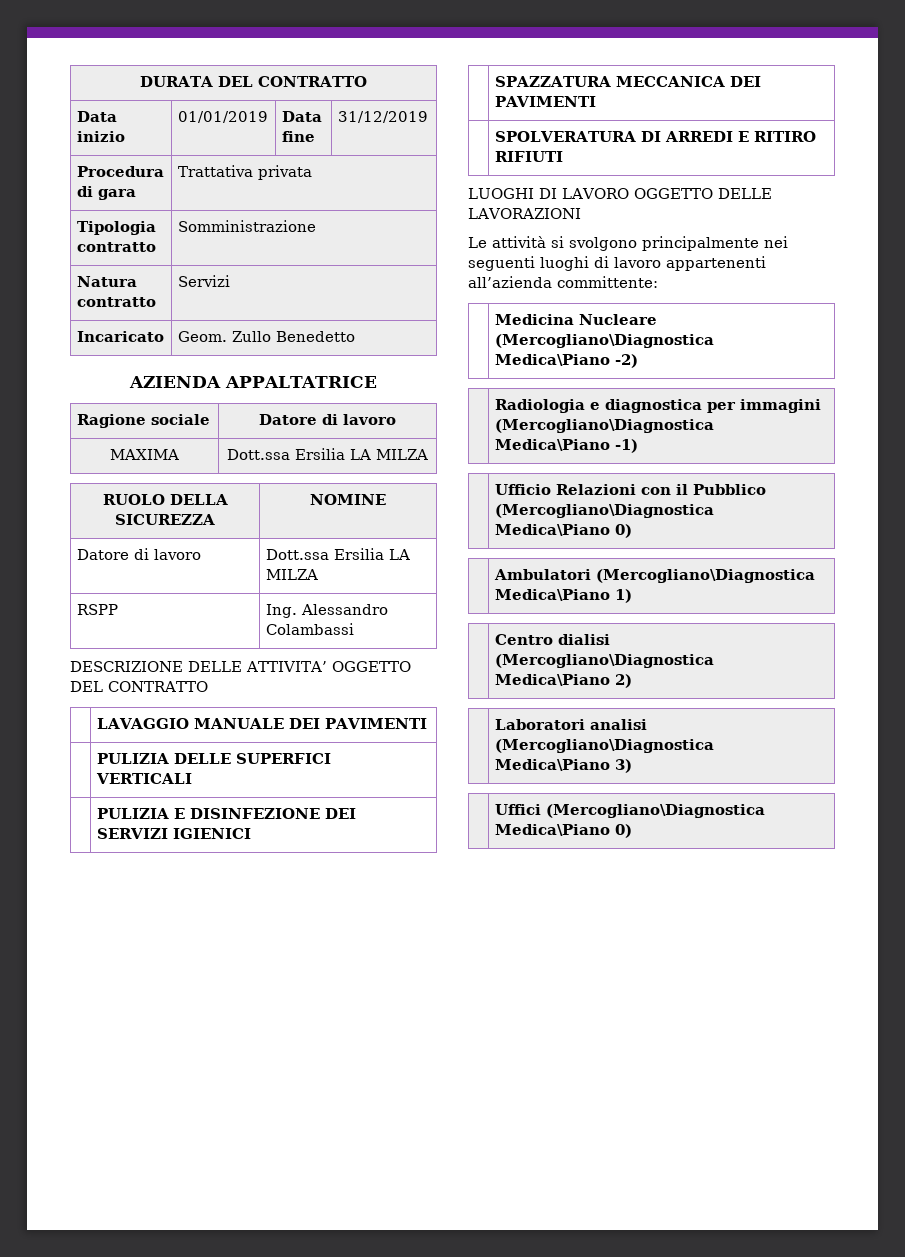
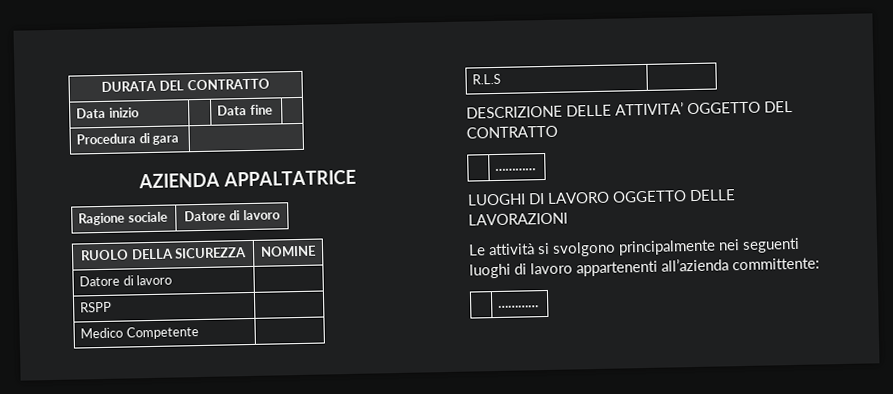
[177,111,268,123] 01/01/2019 -> (140, 112) none
[337,111,428,123] 31/12/2019 -> (273, 109) none
[177,165,312,180] [76,221,156,235] [76,242,156,252] [177,220,316,232] [76,276,137,287] [76,297,156,307] [177,275,230,287] [76,331,164,342] [177,331,355,342] Trattativa privata // Tipologia contratto | Somministrazione // Natura contratto | Servizi // Incaricato | Geom. Zullo Benedetto -> (180, 140) none
[110,449,179,460] [227,448,428,460] // MAXIMA | Dott.ssa Ersilia LA MILZA -> (281, 215) none
[265,548,410,560] [265,569,318,580] [76,604,118,615] [265,604,388,618] [265,623,354,635] Dott.ssa Ersilia LA MILZA // RSPP | Ing. Alessandro Colambassi -> [80,301,113,313] [80,326,199,340] [472,73,502,85] // RSPP | // Medico Competente | // R.L.S |
[96,718,428,729] [96,753,331,764] [95,773,192,784] [96,808,356,819] [96,828,251,839] [494,76,761,87] [494,96,597,107] [494,131,816,142] [494,151,563,162] LAVAGGIO MANUALE DEI PAVIMENTI // | PULIZIA DELLE SUPERFICI VERTICALI // | PULIZIA E DISINFEZIONE DEI SERVIZI IGIENICI // | SPAZZATURA MECCANICA DEI PAVIMENTI // | SPOLVERATURA DI ARREDI E RITIRO RIFIUTI -> [495,168,537,172] …………
[494,314,657,325] [494,334,714,348] [494,354,638,368] [494,399,821,413] [494,419,714,433] [494,439,638,453] [494,484,766,495] [494,504,714,518] [494,524,632,538] [493,569,815,583] [494,589,632,603] [494,634,610,645] [494,654,714,668] [494,674,632,688] [494,719,647,730] [494,739,714,753] [494,759,632,773] [494,804,765,818] [494,824,632,838] Medicina Nucleare (Mercogliano\Diagnostica Medica\Piano -2) // | Radiologia e diagnostica per immagini (Mercogliano\Diagnostica Medica\Piano -1) // | Ufficio Relazioni con il Pubblico (Mercogliano\Diagnostica Medica\Piano 0) // | Ambulatori (Mercogliano\Diagnostica Medica\Piano 1) // | Centro dialisi (Mercogliano\Diagnostica Medica\Piano 2) // | Laboratori analisi (Mercogliano\Diagnostica Medica\Piano 3) // | Uffici (Mercogliano\Diagnostica Medica\Piano 0) -> [498,305,540,308] …………

